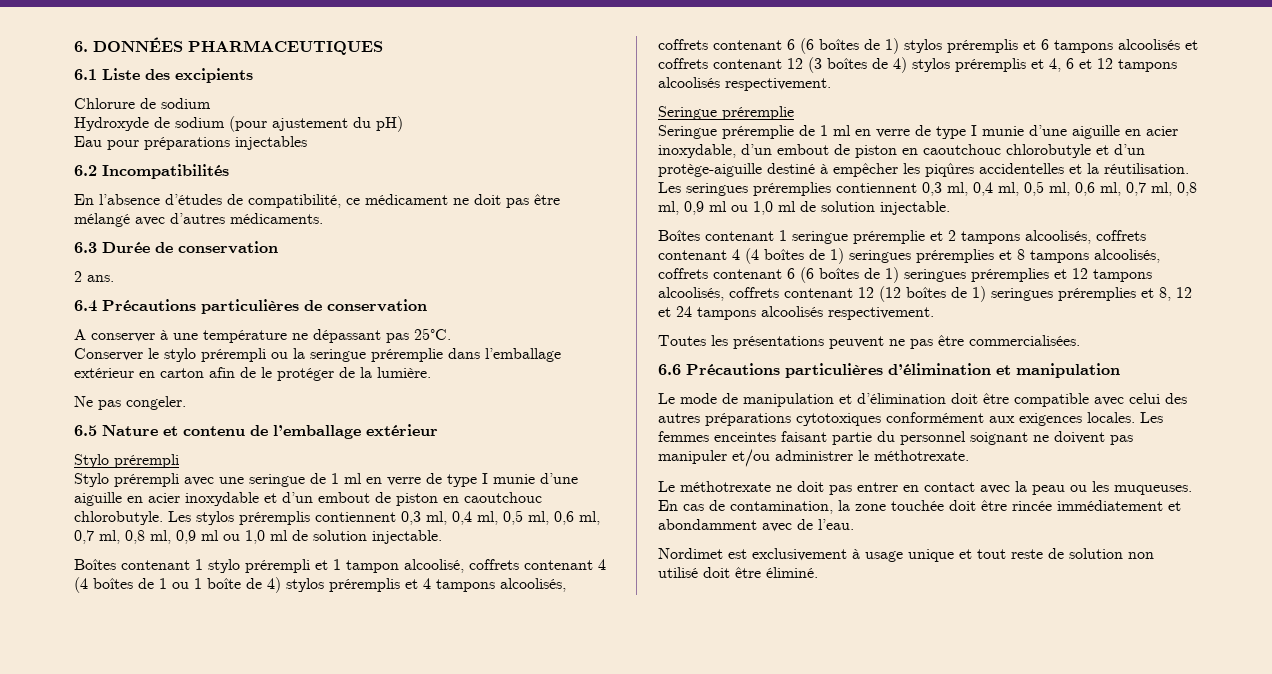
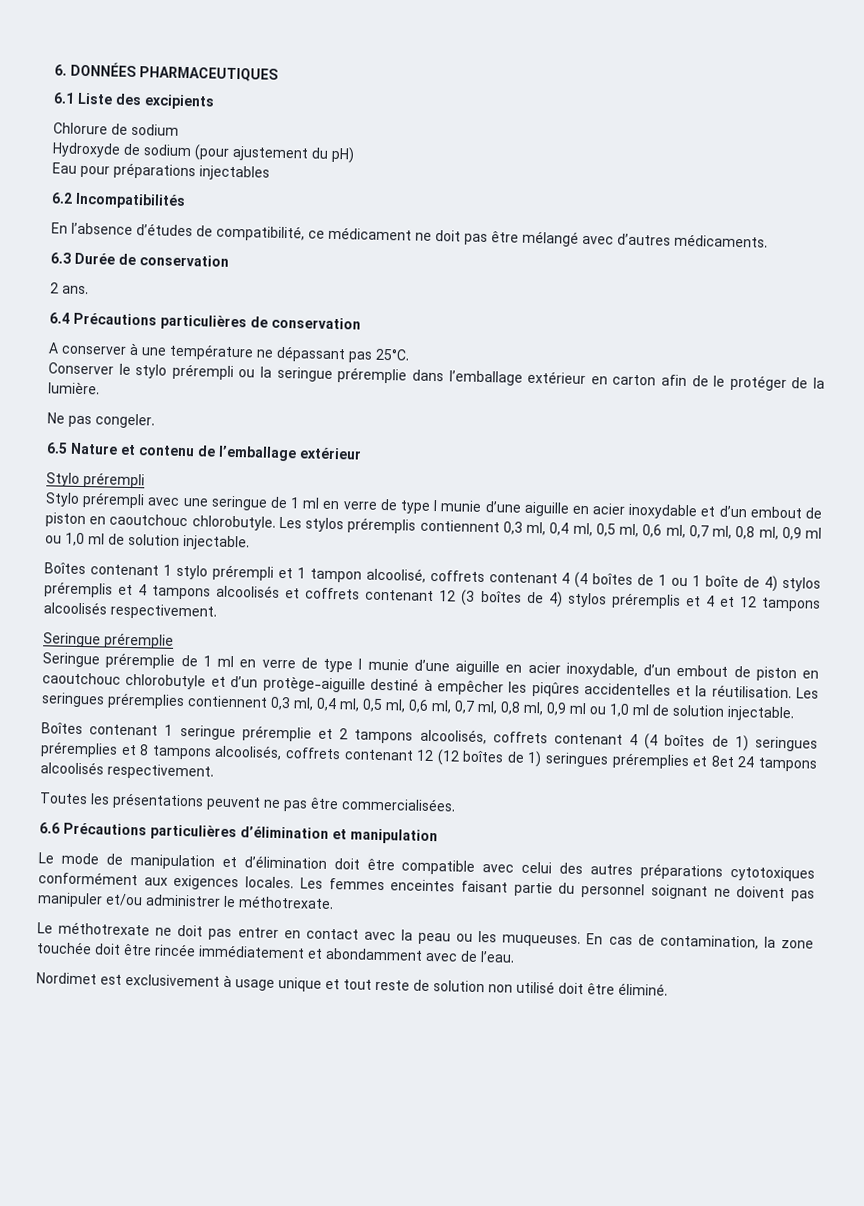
[500,578,566,592] [658,38,1113,54] alcoolisés, coffrets contenant 6 (6 boîtes de 1) stylos préremplis et 6 tampons -> (212, 592) none
[1049,58,1074,72] 4, 6 -> [704,595,715,607] 4
[787,267,1152,283] [658,287,853,301] 6 (6 boîtes de 1) seringues préremplies et 12 tampons alcoolisés, coffrets contenant -> (414, 755) none
[1159,287,1192,301] [658,307,671,317] 8, 12 et -> [710,755,735,768] 8et

